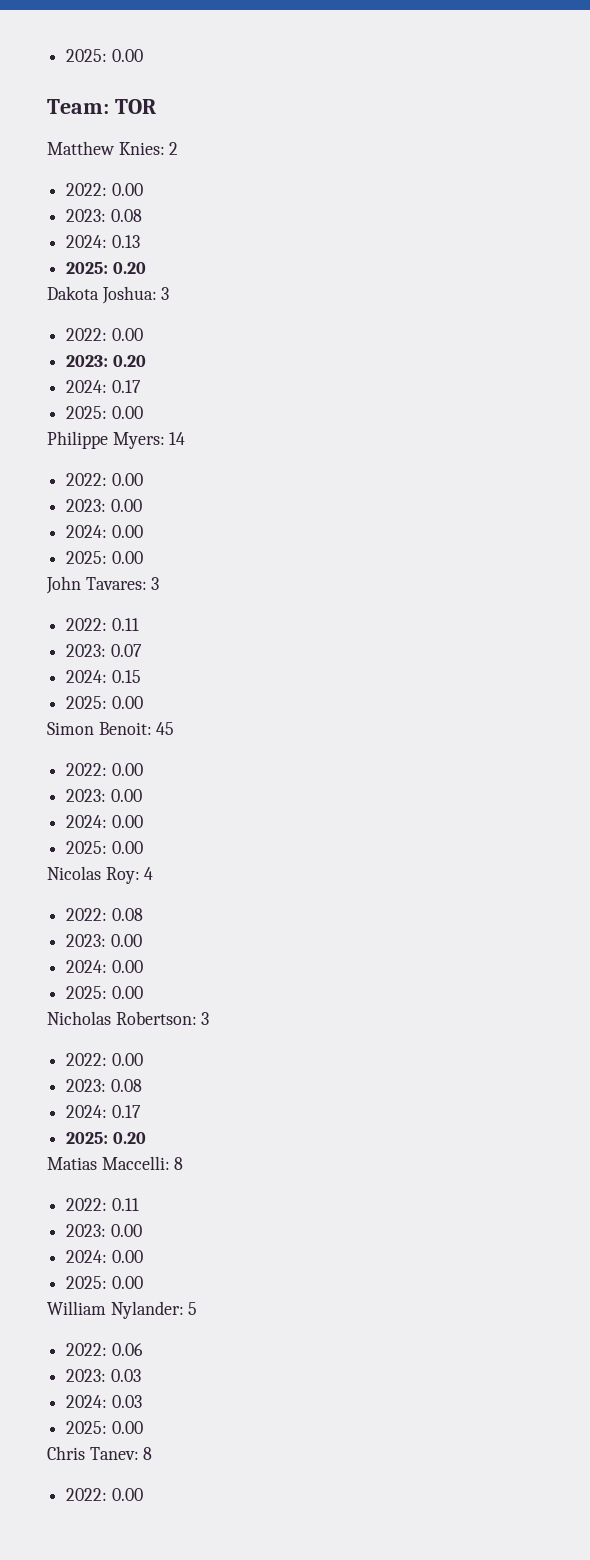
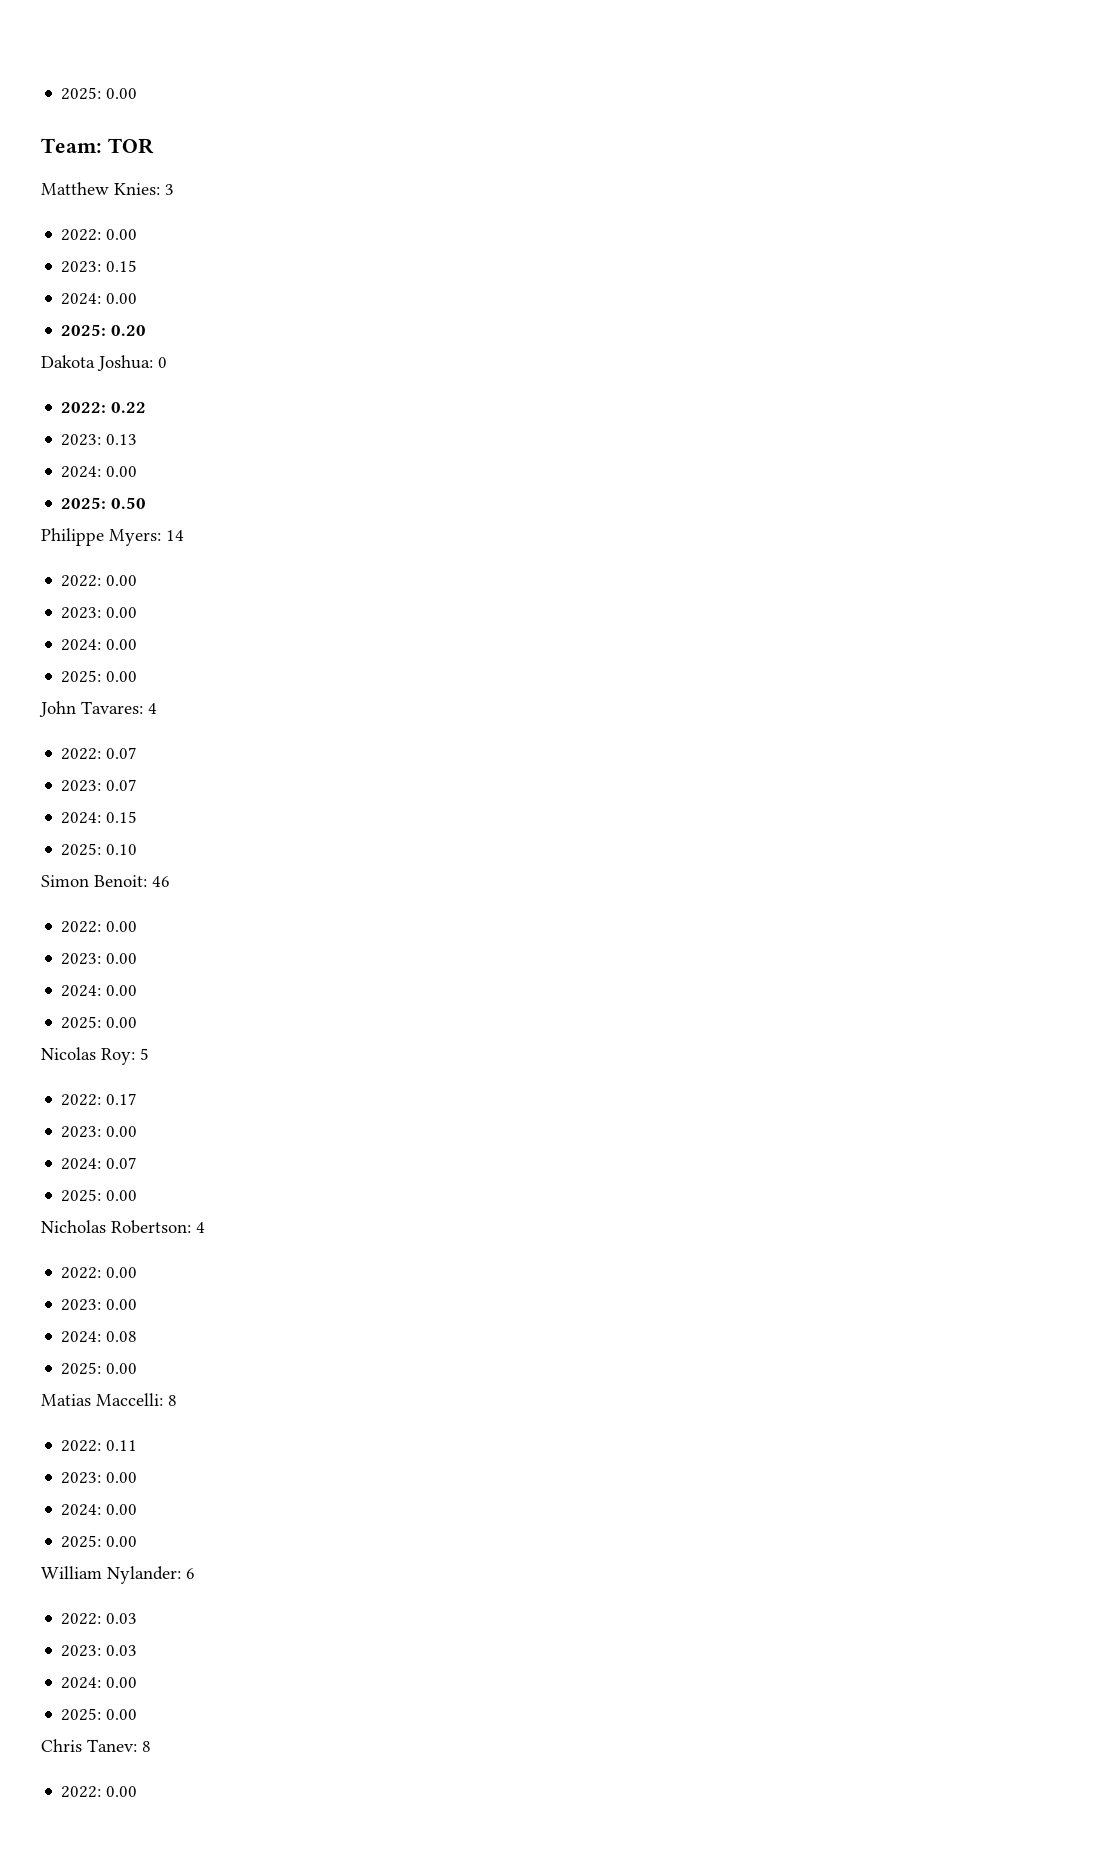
[169,142,179,155] [66,183,143,196] [66,209,142,222] [66,235,140,248] 2 // 2022: 0.00 // 2023: 0.08 // 2024: 0.13 -> [165,184,174,195] [61,229,138,241] [61,260,138,273] [61,293,138,305] 3 // 2022: 0.00 // 2023: 0.15 // 2024: 0.00
[161,287,170,300] [66,328,143,341] [66,355,146,367] [66,380,141,393] [66,406,143,419] 3 // 2022: 0.00 // 2023: 0.20 // 2024: 0.17 // 2025: 0.00 -> [158,357,167,368] [61,402,147,413] [61,434,138,446] [61,466,138,478] [61,497,147,509] 0 // 2022: 0.22 // 2023: 0.13 // 2024: 0.00 // 2025: 0.50
[151,577,160,590] [66,618,139,631] 3 // 2022: 0.11 -> [148,703,157,714] [61,747,138,760] 4 // 2022: 0.07
[111,696,143,709] 0.00 -> [106,844,138,855] 0.10
[156,722,175,735] 45 -> [152,876,170,887] 46
[144,867,154,880] [66,908,143,921] [66,934,142,947] [66,960,143,973] 4 // 2022: 0.08 // 2023: 0.00 // 2024: 0.00 -> [140,1048,149,1060] [61,1093,138,1106] [61,1126,138,1138] [61,1157,138,1170] 5 // 2022: 0.17 // 2023: 0.00 // 2024: 0.07
[201,1012,210,1025] [66,1053,143,1066] [66,1079,142,1092] [66,1105,141,1118] [66,1132,146,1144] 3 // 2022: 0.00 // 2023: 0.08 // 2024: 0.17 // 2025: 0.20 -> [196,1222,205,1233] [61,1267,138,1279] [61,1299,138,1311] [61,1331,138,1343] [61,1362,138,1375] 4 // 2022: 0.00 // 2023: 0.00 // 2024: 0.08 // 2025: 0.00
[188,1302,198,1315] [66,1343,143,1356] 5 // 2022: 0.06 -> [186,1568,195,1579] [61,1613,138,1625] 6 // 2022: 0.03
[111,1395,142,1408] 0.03 -> [106,1677,138,1688] 0.00

